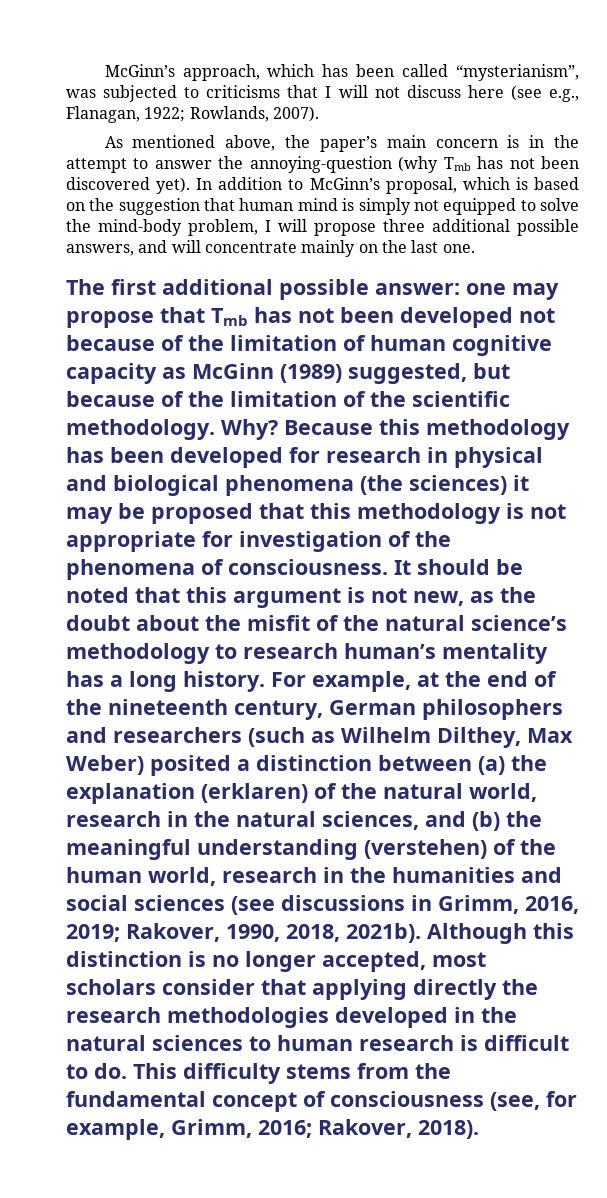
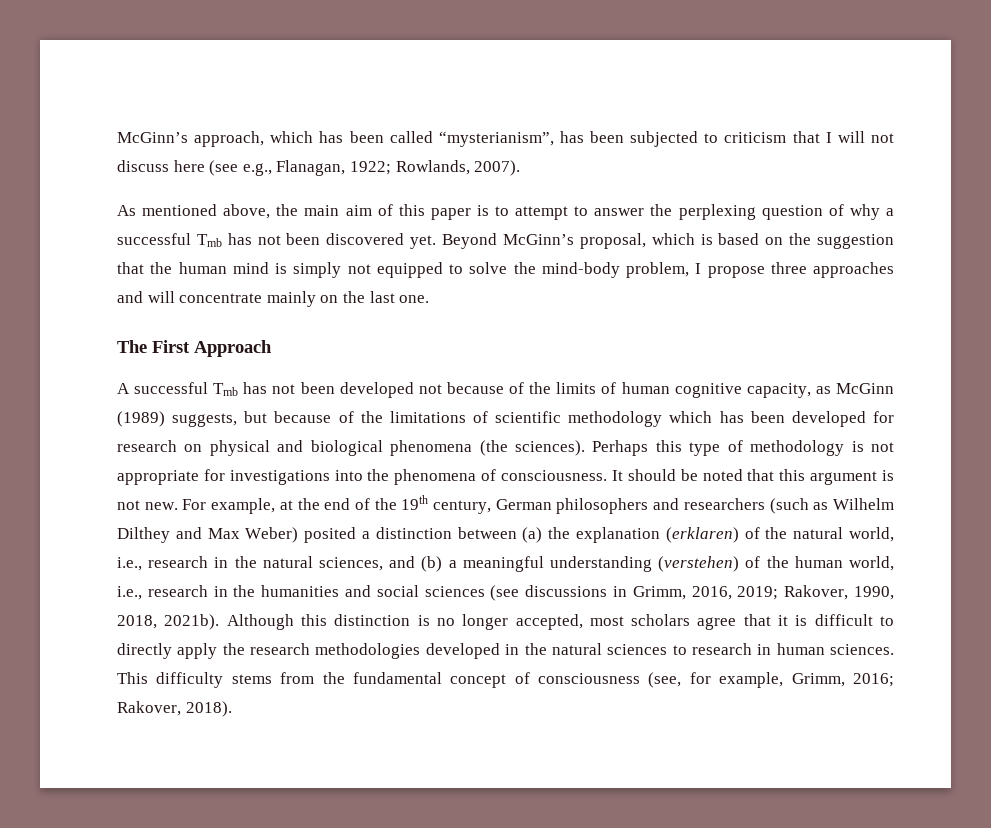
[66,89,96,98] was -> [559,131,625,143] has been
[206,85,281,98] criticisms -> [724,132,787,143] criticism
[319,135,579,152] [66,156,439,173] paper’s main concern is in the attempt to answer the annoying-question (why -> [304,204,894,220] [117,233,191,245] main aim of this paper is to attempt to answer the perplexing question of why a successful
[156,177,304,194] yet). In addition to -> [410,233,498,249] yet. Beyond
(236, 204) none -> [150,262,173,274] the
[278,219,307,232] will -> (702, 268) none
[432,219,579,236] [66,244,134,256] additional possible answers, -> [813,262,894,278] approaches
[111,279,559,300] [66,307,205,328] first additional possible answer: one may propose that -> [152,340,272,357] [117,382,209,394] First Approach // A successful
[230,335,337,351] limitation -> [556,382,597,394] limits
[66,363,157,384] capacity -> [746,383,811,398] capacity,
[348,363,467,384] suggested, -> [172,413,238,427] suggests,
[230,391,510,407] [66,419,570,440] limitation of the scientific methodology. Why? Because this methodology -> [389,411,713,427] limitations of scientific methodology which
[427,447,448,463] in -> [184,444,203,452] on
[409,475,529,495] [66,503,351,524] sciences) it may be proposed that this -> [515,440,743,456] sciences). Perhaps this type of
[239,531,411,552] investigation of -> [229,470,363,485] investigations into
[413,587,536,606] [66,615,567,631] [66,643,548,664] [66,671,265,692] new, as the doubt about the misfit of the natural science’s methodology to research human’s mentality has a long history. -> [144,502,178,510] new.
[108,699,228,715] nineteenth -> [401,495,429,510] 19th
[437,727,521,748] Dilthey, -> [117,527,202,543] Dilthey and
(537, 792) none -> [117,557,142,571] i.e.,
[506,811,542,827] the -> [448,560,457,568] a
(216, 876) none -> [117,586,142,600] i.e.,
[162,979,497,1000] consider that applying directly -> [697,614,894,630] [117,643,218,659] agree that it is difficult to directly apply
[277,1035,569,1051] [66,1063,127,1079] human research is difficult to do. -> [691,643,894,655] research in human sciences.

